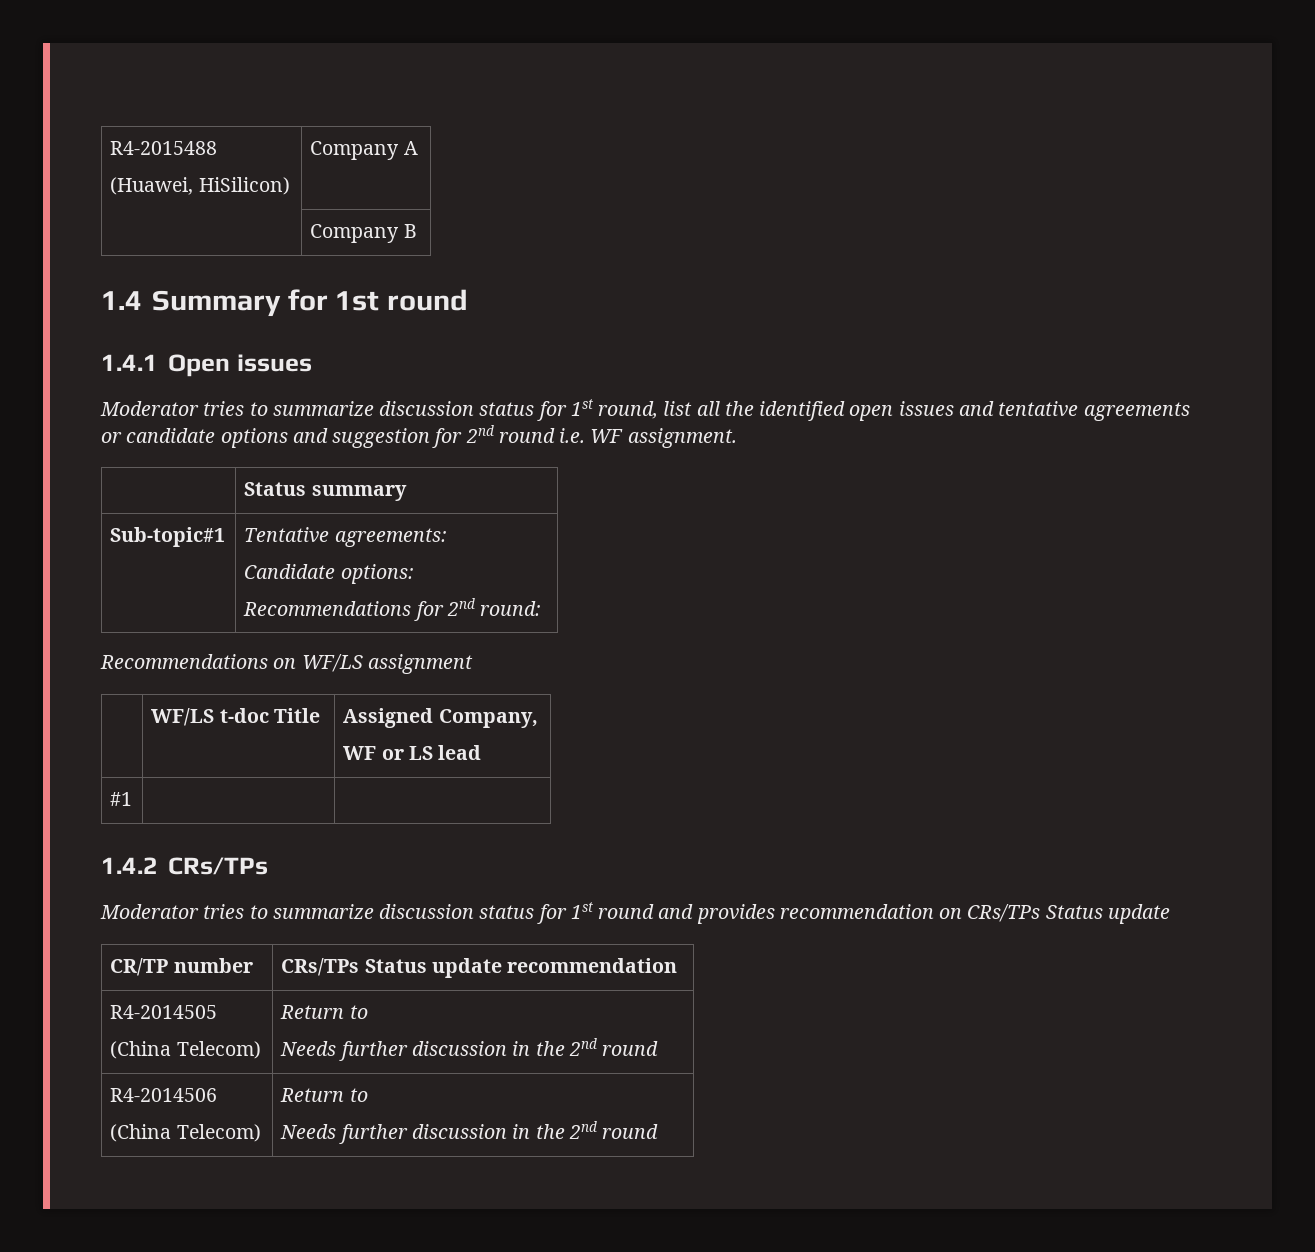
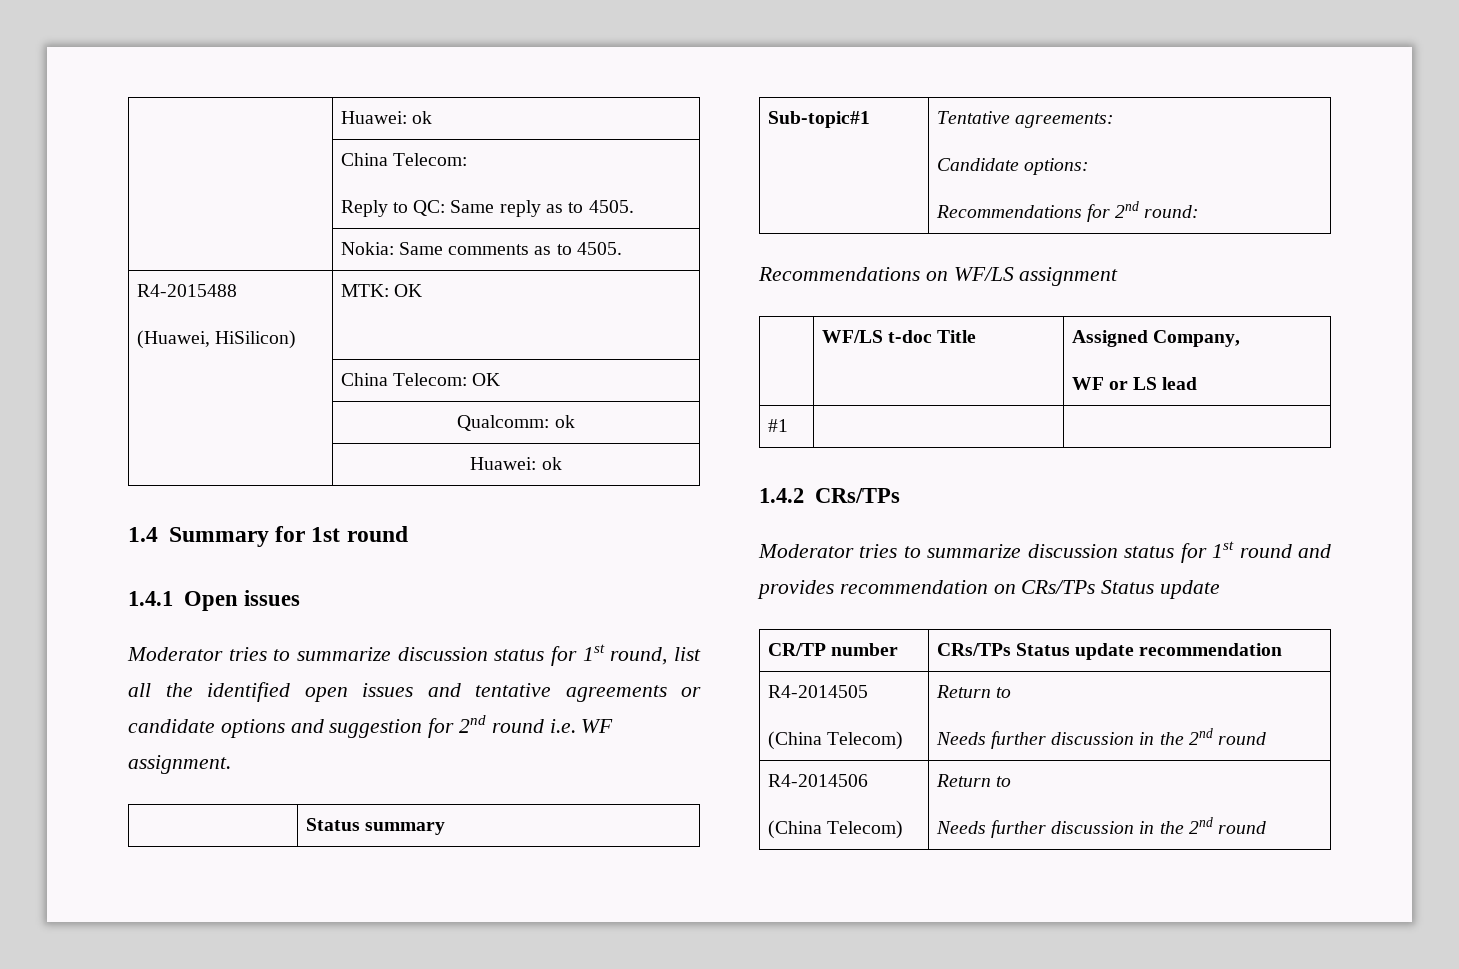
[110,141,218,155] [110,177,290,195] [310,141,418,160] [310,224,417,243] R4-2015488 // (Huawei, HiSilicon) | Company A // | Company B -> [340,111,432,124] [340,153,467,166] [340,200,634,217] [340,242,622,255] [136,284,237,297] [136,330,296,349] [340,284,422,297] [340,373,501,386] [457,415,575,431] [470,457,562,470] | Huawei: ok // | China Telecom: // Reply to QC: Same reply as to 4505. // | Nokia: Same comments as to 4505. // R4-2015488 // (Huawei, HiSilicon) | MTK: OK // | China Telecom: OK // | Qualcomm: ok // | Huawei: ok

